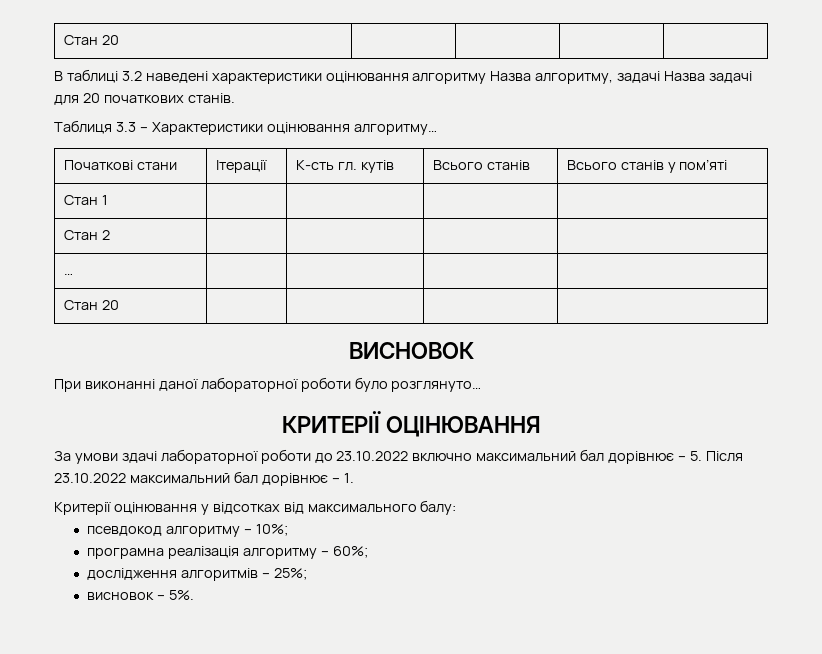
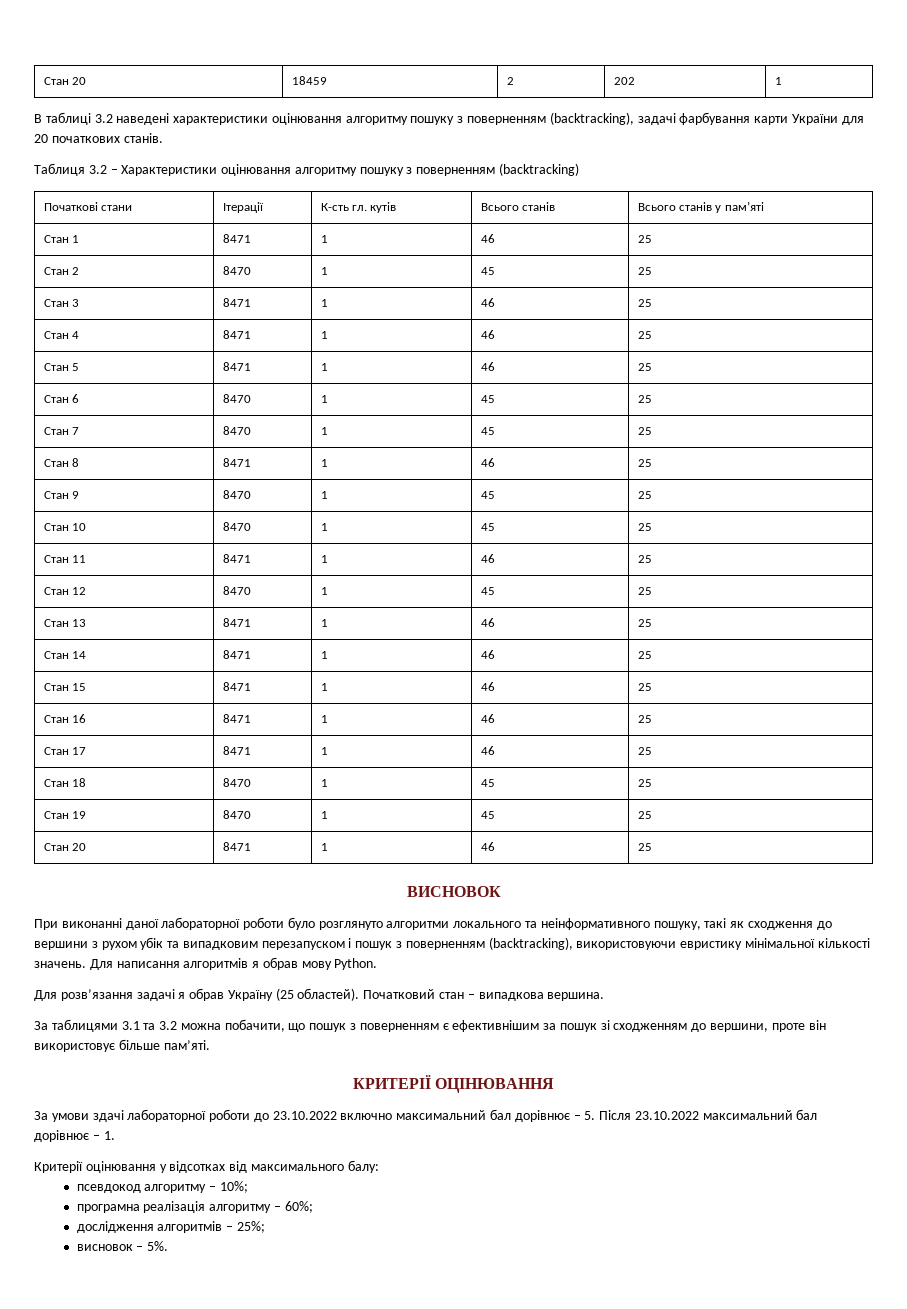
[63,35,119,45] Стан 20 | | | | -> [43,77,87,85] [291,76,327,85] [506,77,514,85] [613,77,635,85] [774,77,782,85] Стан 20 | 18459 | 2 | 202 | 1
[490,71,753,84] Назва алгоритму, задачі Назва задачі -> [410,112,838,125] пошуку з поверненням (backtracking), задачі фарбування карти України
[115,122,136,132] 3.3 -> [88,165,107,174] 3.2
[353,124,437,135] алгоритму… -> [294,163,580,176] алгоритму пошуку з поверненням (backtracking)
[679,159,728,170] пом’яті -> [724,201,764,211] пам’яті
[63,230,110,240] [63,273,73,275] [63,300,119,310] | | | // Стан 2 | | | | // … | | | | // Стан 20 | | | | -> [222,234,251,243] [320,235,328,243] [480,234,495,243] [637,235,652,243] [43,267,80,275] [222,266,251,275] [320,267,328,275] [480,267,495,275] [637,267,652,275] [43,299,80,307] [222,298,251,307] [320,299,328,307] [480,298,495,307] [637,299,652,307] [43,331,80,339] [222,330,251,339] [320,331,328,339] [480,330,495,339] [637,331,652,339] [43,363,80,371] [222,362,251,371] [320,363,328,371] [480,362,495,371] [637,363,652,371] [43,394,80,403] [222,394,251,403] [320,395,328,403] [480,395,495,403] [637,395,652,403] [43,427,80,435] [222,426,251,435] [320,427,328,435] [480,427,495,435] [637,427,652,435] [43,458,80,467] [222,458,251,467] [320,459,328,467] [480,458,495,467] [637,459,652,467] [43,491,80,499] [222,490,251,499] [320,491,328,499] [480,491,495,499] [637,491,652,499] [43,523,87,531] [222,522,251,531] [320,523,328,531] [480,523,495,531] [637,523,652,531] [43,555,87,563] [222,554,251,563] [320,555,328,563] [480,554,495,563] [637,555,652,563] [43,587,87,595] [222,586,251,595] [320,587,328,595] [480,587,495,595] [637,587,652,595] [43,619,87,627] [222,618,251,627] [320,619,328,627] [480,618,495,627] [637,619,652,627] [43,651,87,659] [222,650,251,659] [320,651,328,659] [480,650,495,659] [637,651,652,659] [43,683,87,691] [222,682,251,691] [320,683,328,691] [480,682,495,691] [637,683,652,691] [43,714,87,723] [222,714,251,723] [320,715,328,723] [480,714,495,723] [637,715,652,723] [43,747,87,755] [222,746,251,755] [320,747,328,755] [480,746,495,755] [637,747,652,755] [43,778,87,787] [222,778,251,787] [320,779,328,787] [480,779,495,787] [637,779,652,787] [43,811,87,819] [222,810,251,819] [320,811,328,819] [480,811,495,819] [637,811,652,819] [43,843,87,851] [222,842,251,851] [320,843,328,851] [480,842,495,851] [637,843,652,851] 8471 | 1 | 46 | 25 // Стан 2 | 8470 | 1 | 45 | 25 // Стан 3 | 8471 | 1 | 46 | 25 // Стан 4 | 8471 | 1 | 46 | 25 // Стан 5 | 8471 | 1 | 46 | 25 // Стан 6 | 8470 | 1 | 45 | 25 // Стан 7 | 8470 | 1 | 45 | 25 // Стан 8 | 8471 | 1 | 46 | 25 // Стан 9 | 8470 | 1 | 45 | 25 // Стан 10 | 8470 | 1 | 45 | 25 // Стан 11 | 8471 | 1 | 46 | 25 // Стан 12 | 8470 | 1 | 45 | 25 // Стан 13 | 8471 | 1 | 46 | 25 // Стан 14 | 8471 | 1 | 46 | 25 // Стан 15 | 8471 | 1 | 46 | 25 // Стан 16 | 8471 | 1 | 46 | 25 // Стан 17 | 8471 | 1 | 46 | 25 // Стан 18 | 8470 | 1 | 45 | 25 // Стан 19 | 8470 | 1 | 45 | 25 // Стан 20 | 8471 | 1 | 46 | 25
[391,381,482,392] розглянуто… -> [318,918,832,930] [34,937,870,950] [34,957,378,970] [34,988,605,1001] [34,1019,826,1032] [34,1039,210,1052] розглянуто алгоритми локального та неінформативного пошуку, такі як сходження до вершини з рухом убік та випадковим перезапуском і пошук з поверненням (backtracking), використовуючи евристику мінімальної кількості значень. Для написання алгоритмів я обрав мову Python. // Для розв’язання задачі я обрав Україну (25 областей). Початковий стан – випадкова вершина. // За таблицями 3.1 та 3.2 можна побачити, що пошук з поверненням є ефективнішим за пошук зі сходженням до вершини, проте він використовує більше пам’яті.

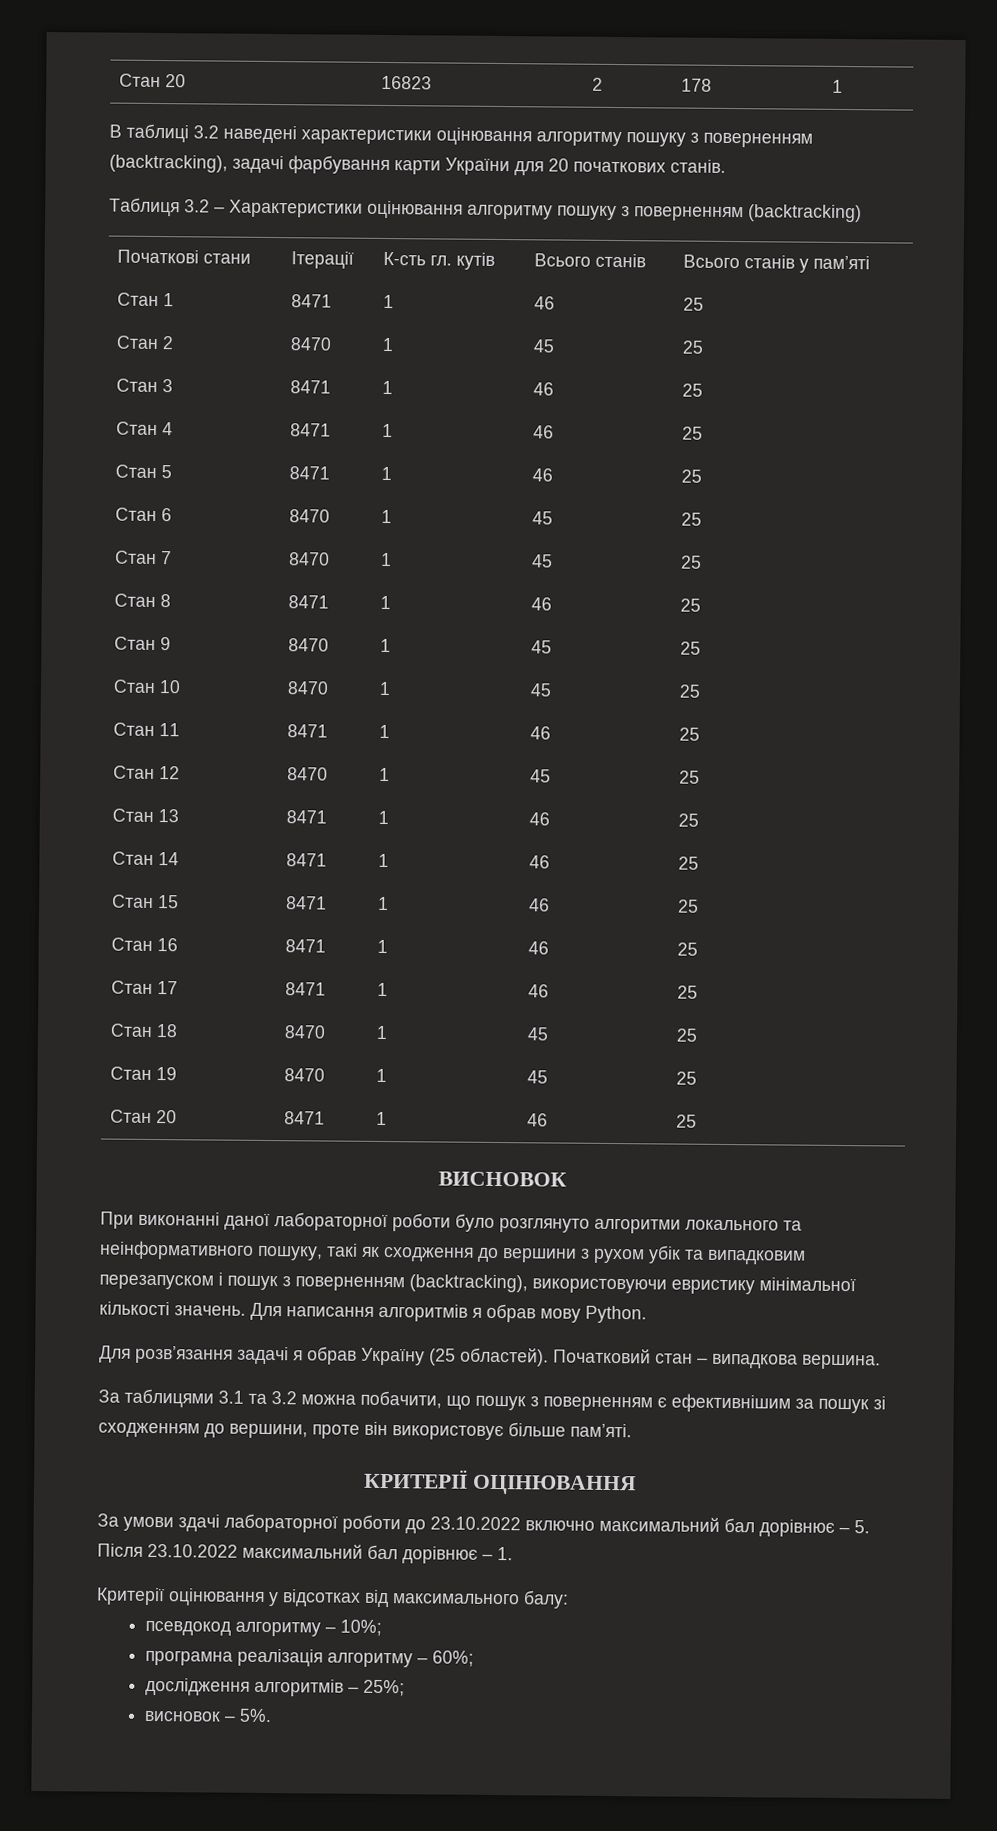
[43,77,87,85] [291,76,327,85] [506,77,514,85] [613,77,635,85] Стан 20 | 18459 | 2 | 202 -> [119,73,187,88] [381,75,433,90] [592,77,604,91] [681,78,713,92] Стан 20 | 16823 | 2 | 178

